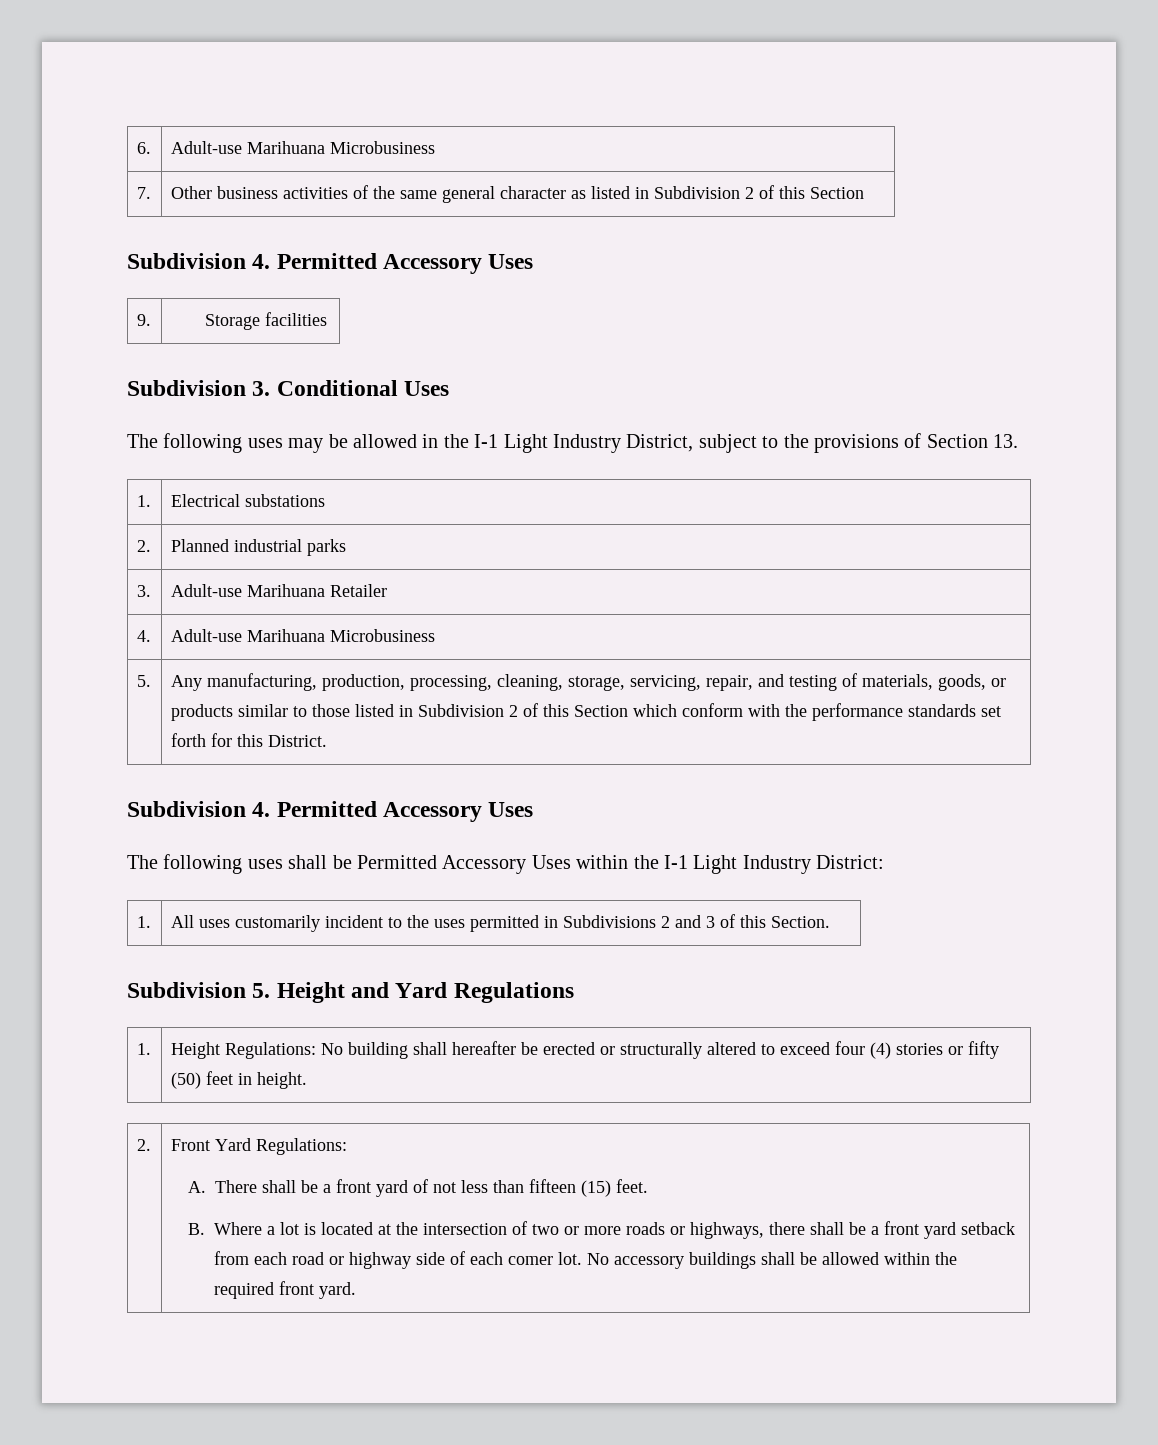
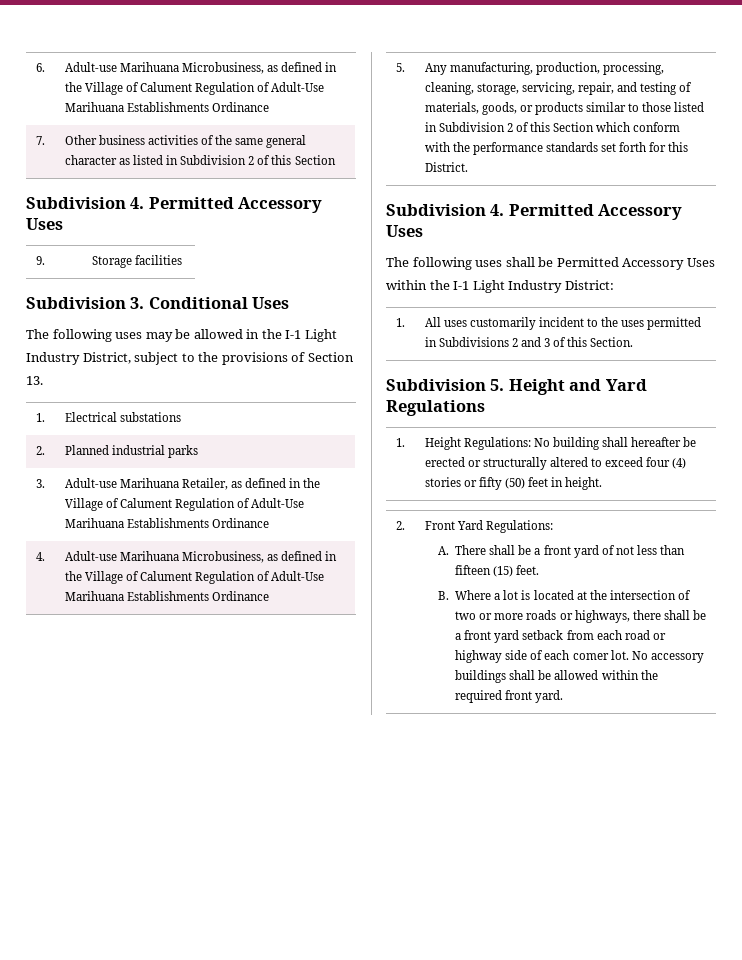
[329,141,435,154] Microbusiness -> [181,62,338,74] [64,82,325,95] [64,102,269,112] Microbusiness, as defined in the Village of Calument Regulation of Adult-Use Marihuana Establishments Ordinance
[329,584,387,597] [136,630,151,642] [170,629,435,642] Retailer // 4. | Adult-use Marihuana Microbusiness -> [181,478,321,490] [64,498,305,511] [64,518,269,528] [35,552,45,561] [64,551,338,563] [64,571,325,584] [64,591,269,601] Retailer, as defined in the Village of Calument Regulation of Adult-Use Marihuana Establishments Ordinance // 4. | Adult-use Marihuana Microbusiness, as defined in the Village of Calument Regulation of Adult-Use Marihuana Establishments Ordinance

